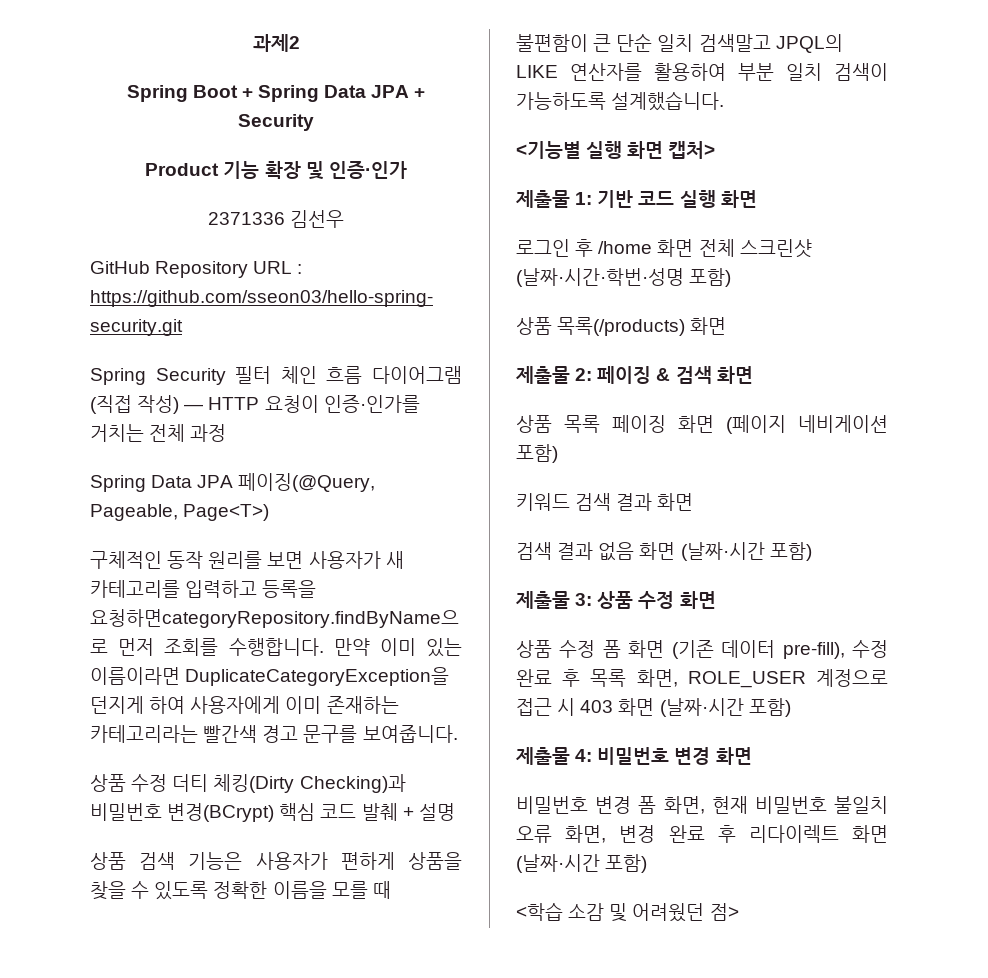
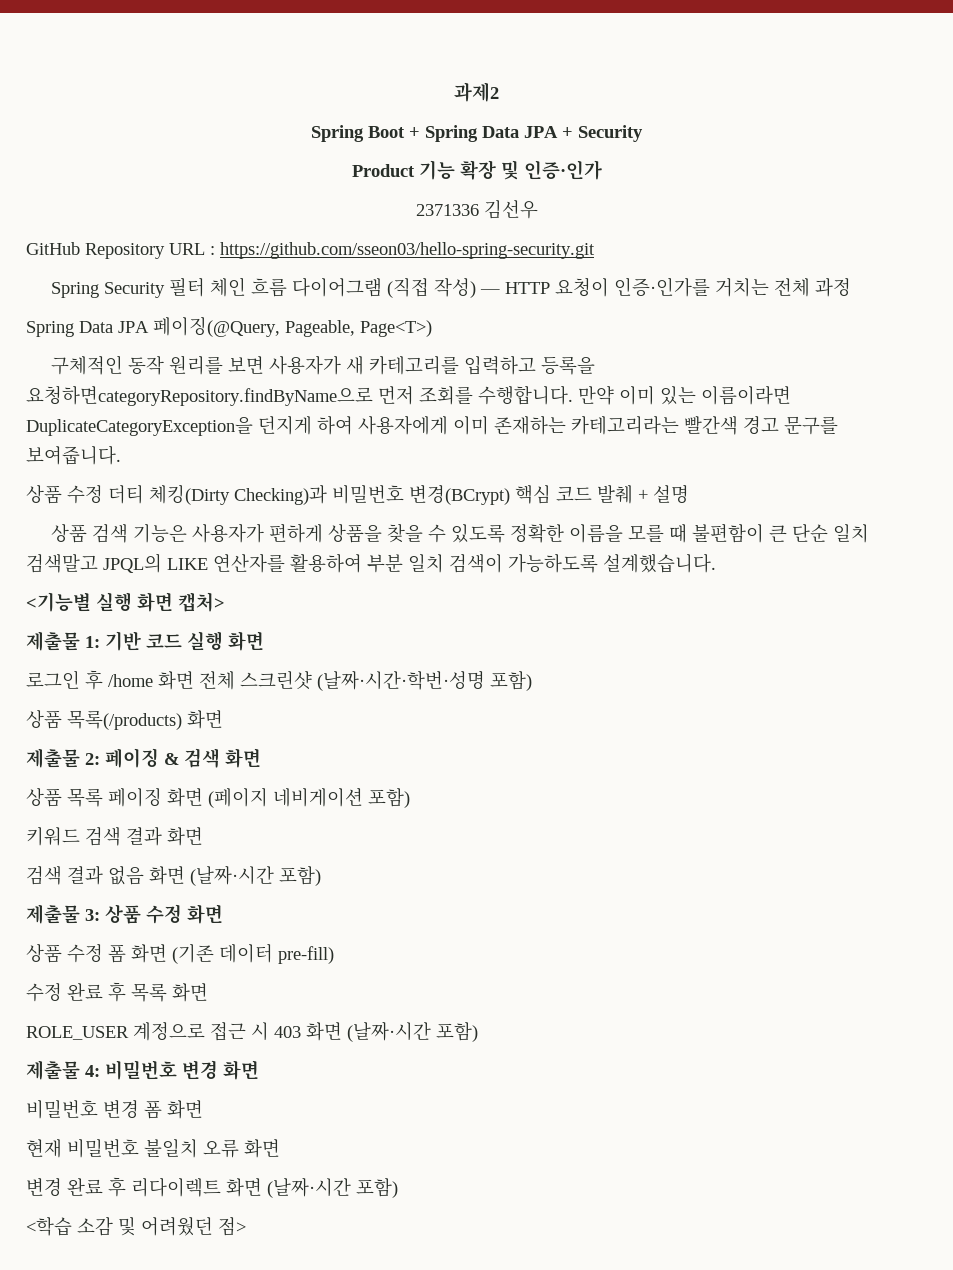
[782,642,845,659] pre-fill), -> [278,946,334,964] pre-fill) //
[636,669,678,687] 화면, -> [172,983,208,1002] 화면 //
[663,796,705,814] 화면, -> [167,1100,203,1119] 화면 //
[565,825,607,843] 화면, -> [244,1139,280,1158] 화면 //

